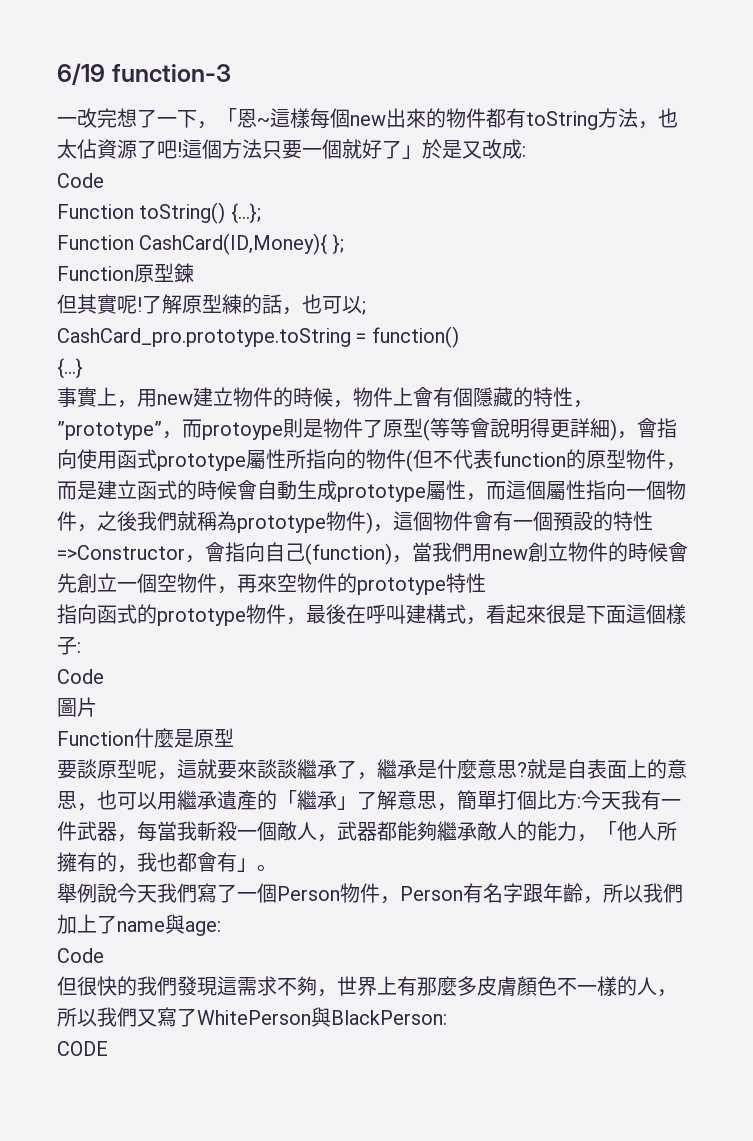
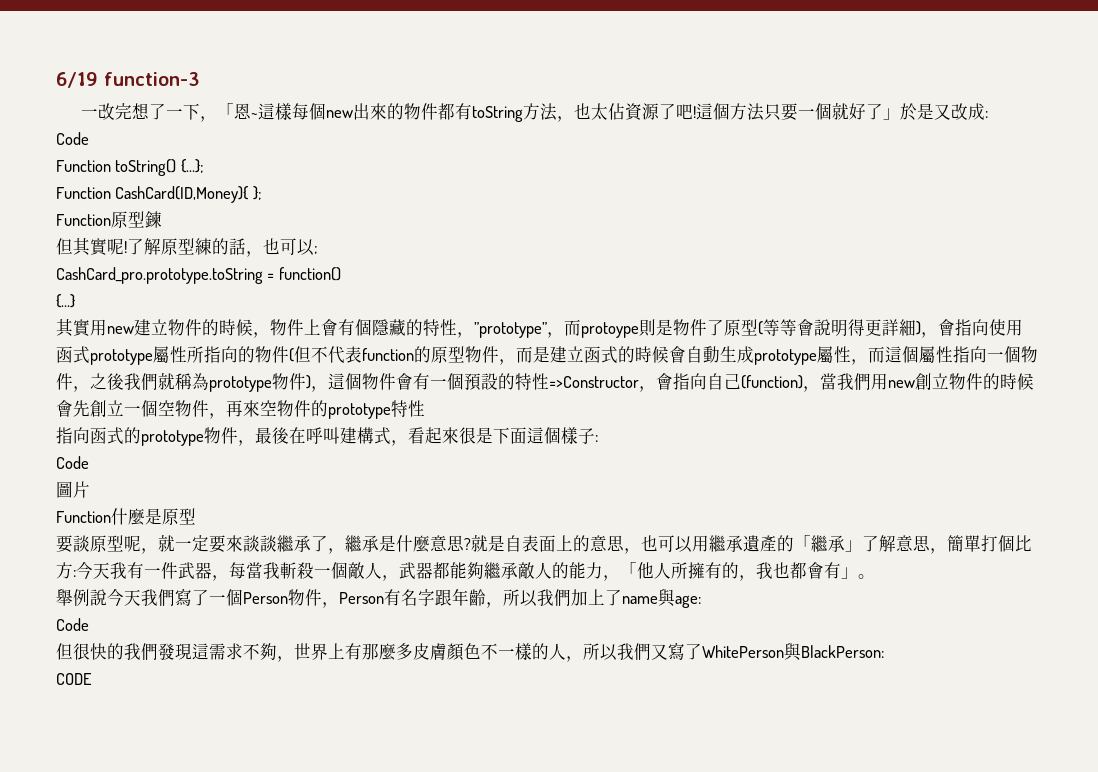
[57,387,137,408] 事實上， -> [56,319,91,337] 其實
[177,759,217,779] 這就 -> [158,535,209,552] 就一定

